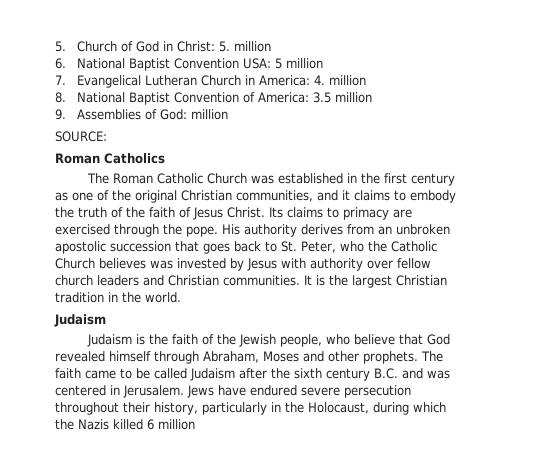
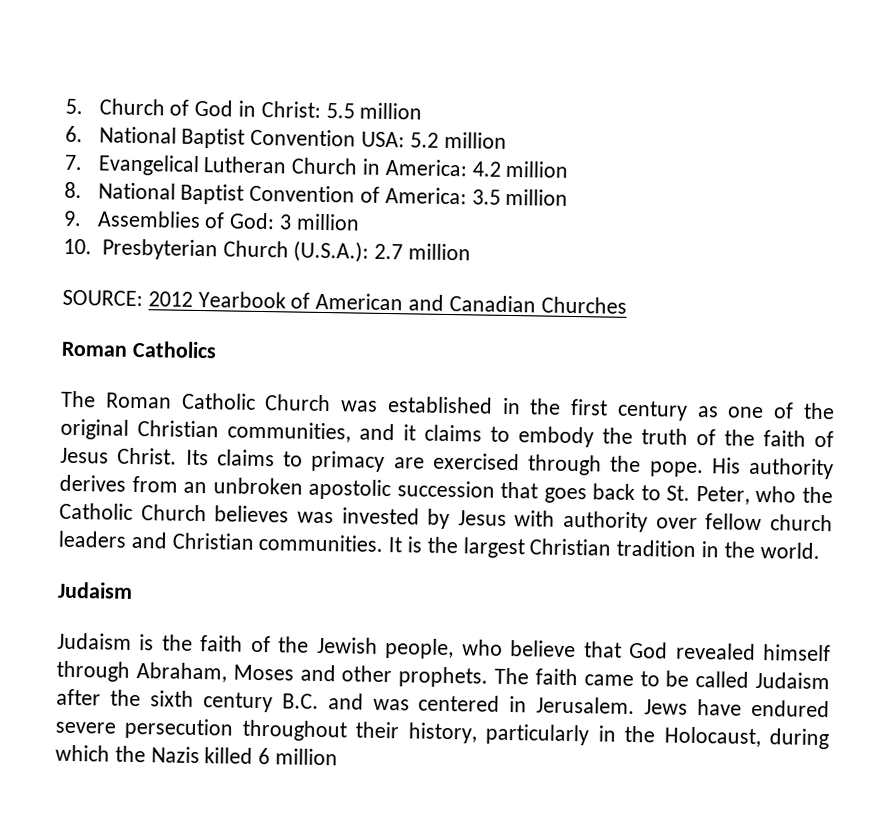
[218,41,230,52] 5. -> [325,103,355,119] 5.5
[274,58,282,69] 5 -> [409,132,439,148] 5.2
[313,75,325,85] 4. -> [471,161,501,177] 4.2
[190,109,228,120] [55,131,107,142] million // SOURCE: -> [278,213,360,231] [63,238,471,263] [62,289,627,314] 3 million // 10. Presbyterian Church (U.S.A.): 2.7 million // SOURCE: 2012 Yearbook of American and Canadian Churches

